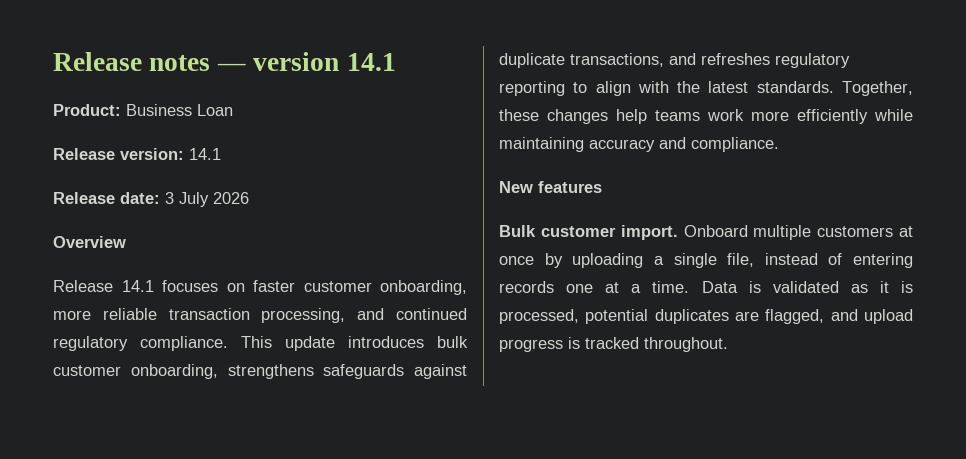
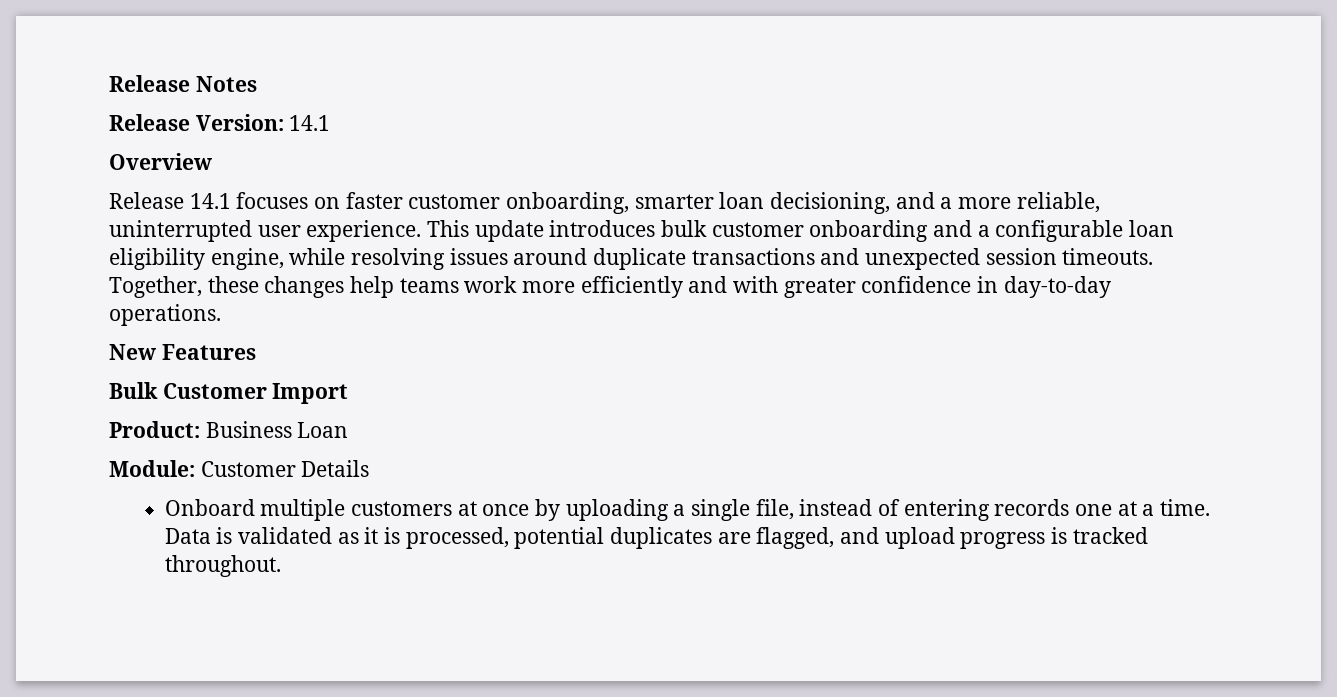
[53,52,396,71] [53,104,233,116] [53,148,221,160] [53,192,249,207] Release notes — version 14.1 // Product: Business Loan // Release version: 14.1 // Release date: 3 July 2026 -> [109,75,257,92] [109,114,331,131] Release Notes // Release Version: 14.1
[53,308,467,323] [53,336,228,351] more reliable transaction processing, and continued regulatory compliance. -> [634,192,1100,214] [109,220,422,242] smarter loan decisioning, and a more reliable, uninterrupted user experience.
[130,364,467,379] [499,53,850,68] [499,81,834,96] onboarding, strengthens safeguards against duplicate transactions, and refreshes regulatory reporting to align with the latest standards. -> [809,220,1175,242] [109,248,1154,270] onboarding and a configurable loan eligibility engine, while resolving issues around duplicate transactions and unexpected session timeouts.
[874,109,913,121] [499,137,779,152] while maintaining accuracy and compliance. -> [688,276,1111,298] [109,304,221,326] and with greater confidence in day-to-day operations.
[538,181,602,193] features -> [161,344,256,360] Features
[540,225,678,240] customer import. -> [162,383,349,404] [109,421,349,438] [109,460,370,477] Customer Import // Product: Business Loan // Module: Customer Details //

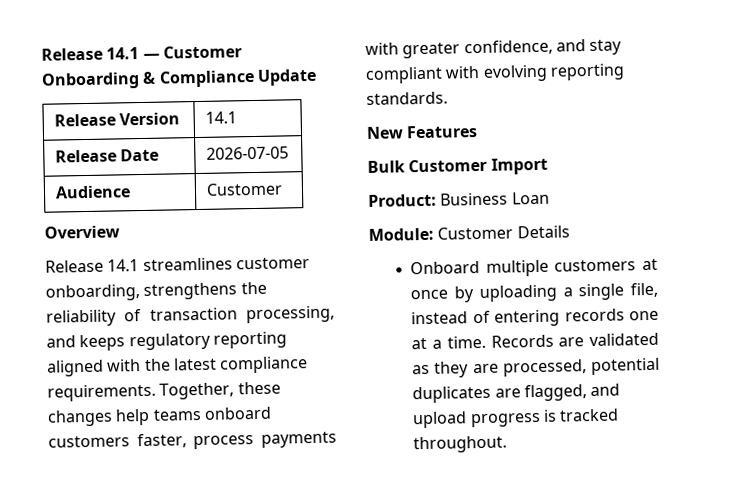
[109,75,257,92] [109,114,331,131] [109,153,212,170] [109,192,1100,214] [109,220,1175,242] [109,248,1154,270] Release Notes // Release Version: 14.1 // Overview // Release 14.1 focuses on faster customer onboarding, smarter loan decisioning, and a more reliable, uninterrupted user experience. This update introduces bulk customer onboarding and a configurable loan eligibility engine, while resolving issues around duplicate transactions and unexpected session timeouts. -> [41,45,242,61] [41,68,317,90] [53,112,181,127] [204,111,237,124] [54,148,160,163] [205,146,289,160] [54,185,131,199] [205,182,283,196] [44,225,120,239] [45,257,310,273] [45,281,267,302] [46,305,335,327] [46,331,287,352] [46,356,309,377] [47,383,156,402] Release 14.1 — Customer Onboarding & Compliance Update // Release Version | 14.1 // Release Date | 2026-07-05 // Audience | Customer // Overview // Release 14.1 streamlines customer onboarding, strengthens the reliability of transaction processing, and keeps regulatory reporting aligned with the latest compliance requirements.
[464,276,1111,298] [109,304,221,326] work more efficiently and with greater confidence in day-to-day operations. -> [203,406,272,420] [48,431,338,450] [365,39,623,59] [365,63,625,84] [366,91,448,105] onboard customers faster, process payments with greater confidence, and stay compliant with evolving reporting standards.
[164,527,400,544] Data is validated as it is -> [490,332,659,348] [412,361,499,378] Records are validated as they are

